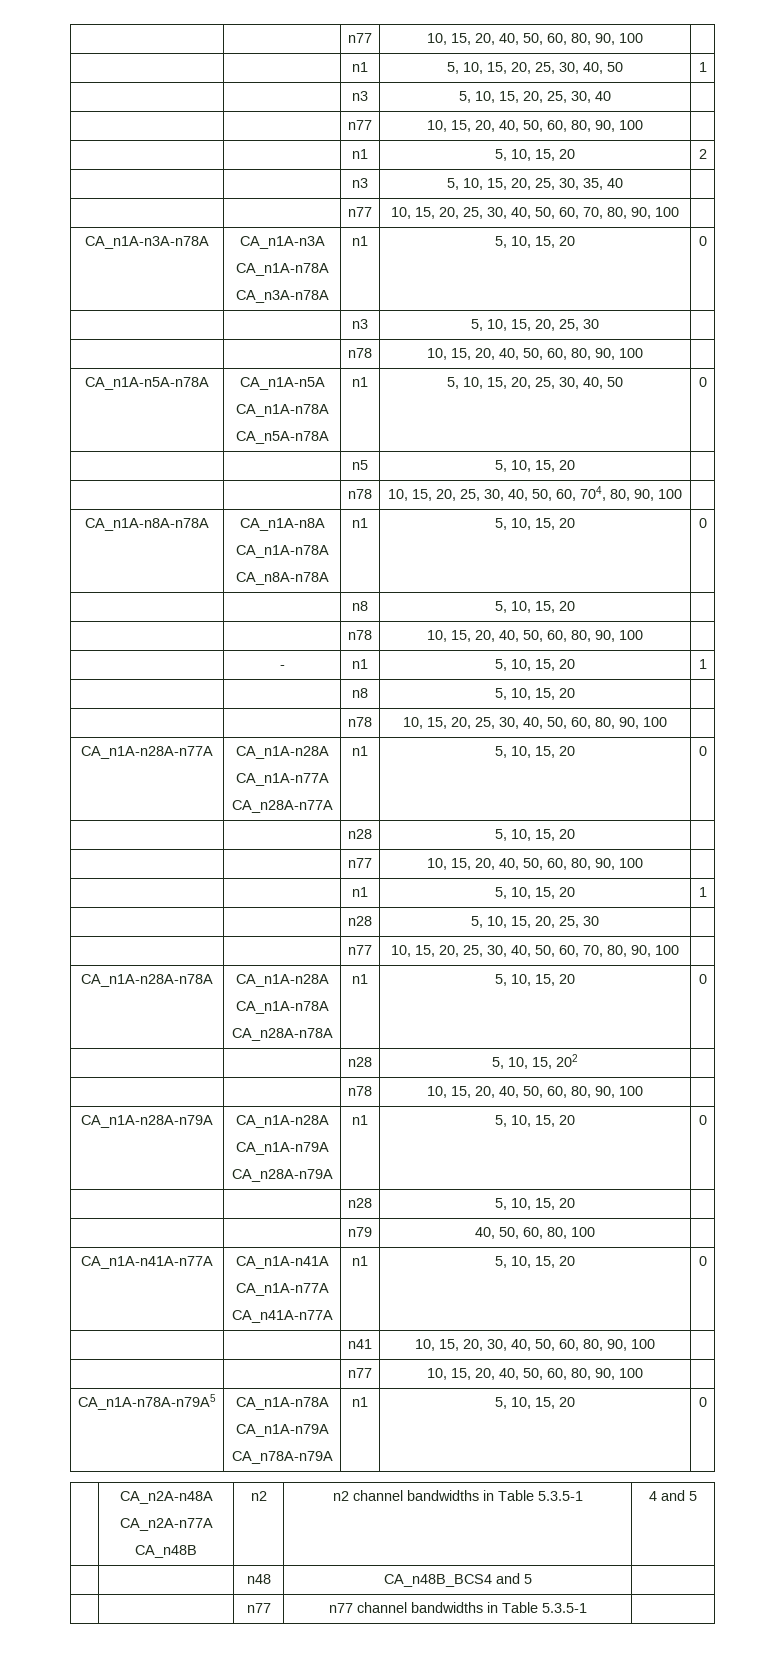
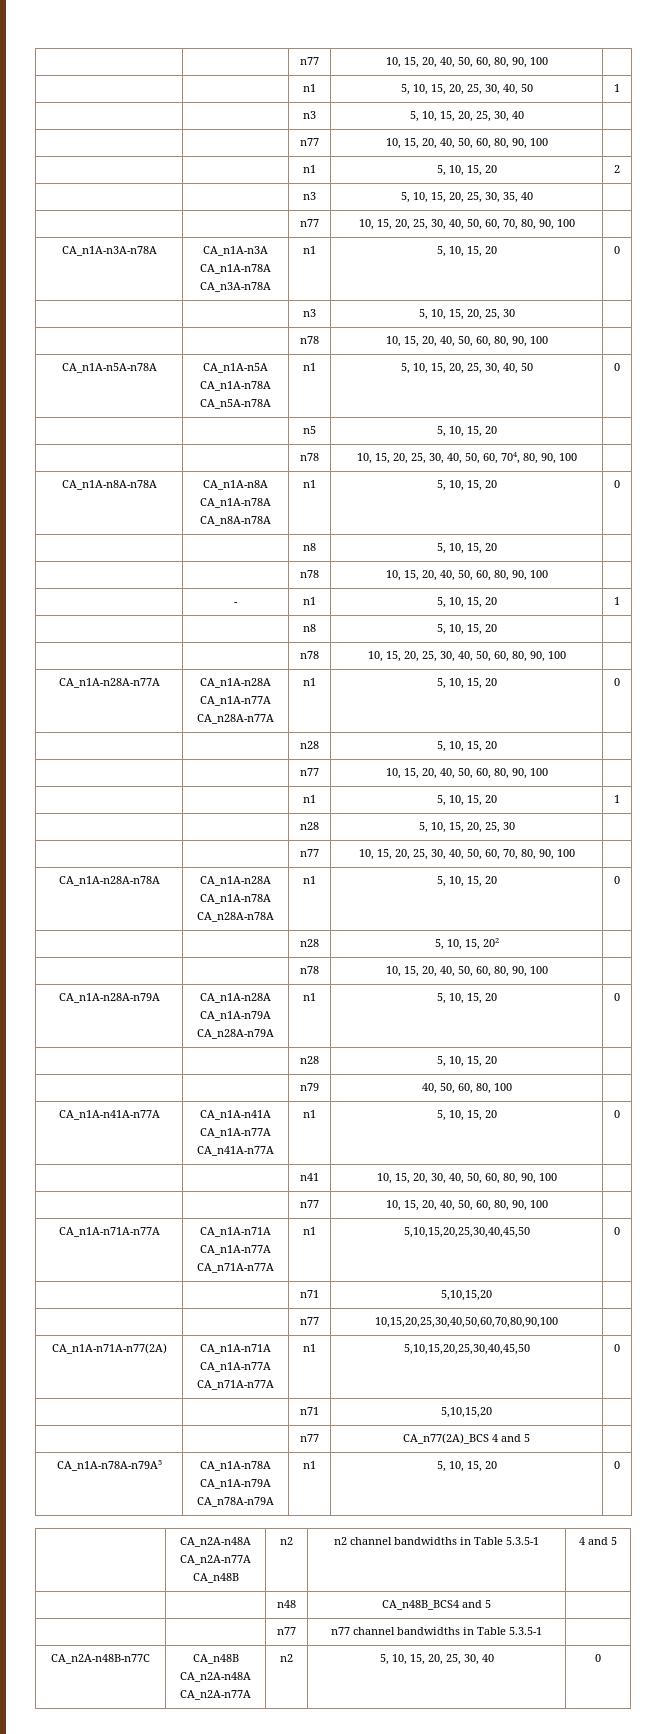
(644, 1373) none -> [58,1227,160,1237] [200,1227,271,1237] [200,1245,271,1255] [197,1263,274,1273] [303,1227,316,1235] [403,1227,530,1238] [614,1227,620,1235] [300,1290,319,1298] [441,1290,492,1301] [300,1317,319,1325] [375,1317,558,1328] [51,1343,167,1354] [200,1344,271,1354] [200,1362,271,1372] [197,1380,274,1390] [303,1344,316,1352] [403,1344,530,1355] [614,1344,620,1352] [300,1407,319,1415] [441,1407,492,1418] [300,1434,319,1442] [403,1433,530,1444] // CA_n1A-n71A-n77A | CA_n1A-n71A // CA_n1A-n77A // CA_n71A-n77A | n1 | 5,10,15,20,25,30,40,45,50 | 0 // | | n71 | 5,10,15,20 | // | | n77 | 10,15,20,25,30,40,50,60,70,80,90,100 | // CA_n1A-n71A-n77(2A) | CA_n1A-n71A // CA_n1A-n77A // CA_n71A-n77A | n1 | 5,10,15,20,25,30,40,45,50 | 0 // | | n71 | 5,10,15,20 | // | | n77 | CA_n77(2A)_BCS 4 and 5 |
(587, 1608) none -> [51,1654,150,1664] [192,1654,239,1664] [180,1672,251,1682] [180,1690,251,1700] [280,1654,293,1662] [379,1654,494,1665] [595,1654,601,1662] // CA_n2A-n48B-n77C | CA_n48B // CA_n2A-n48A // CA_n2A-n77A | n2 | 5, 10, 15, 20, 25, 30, 40 | 0

